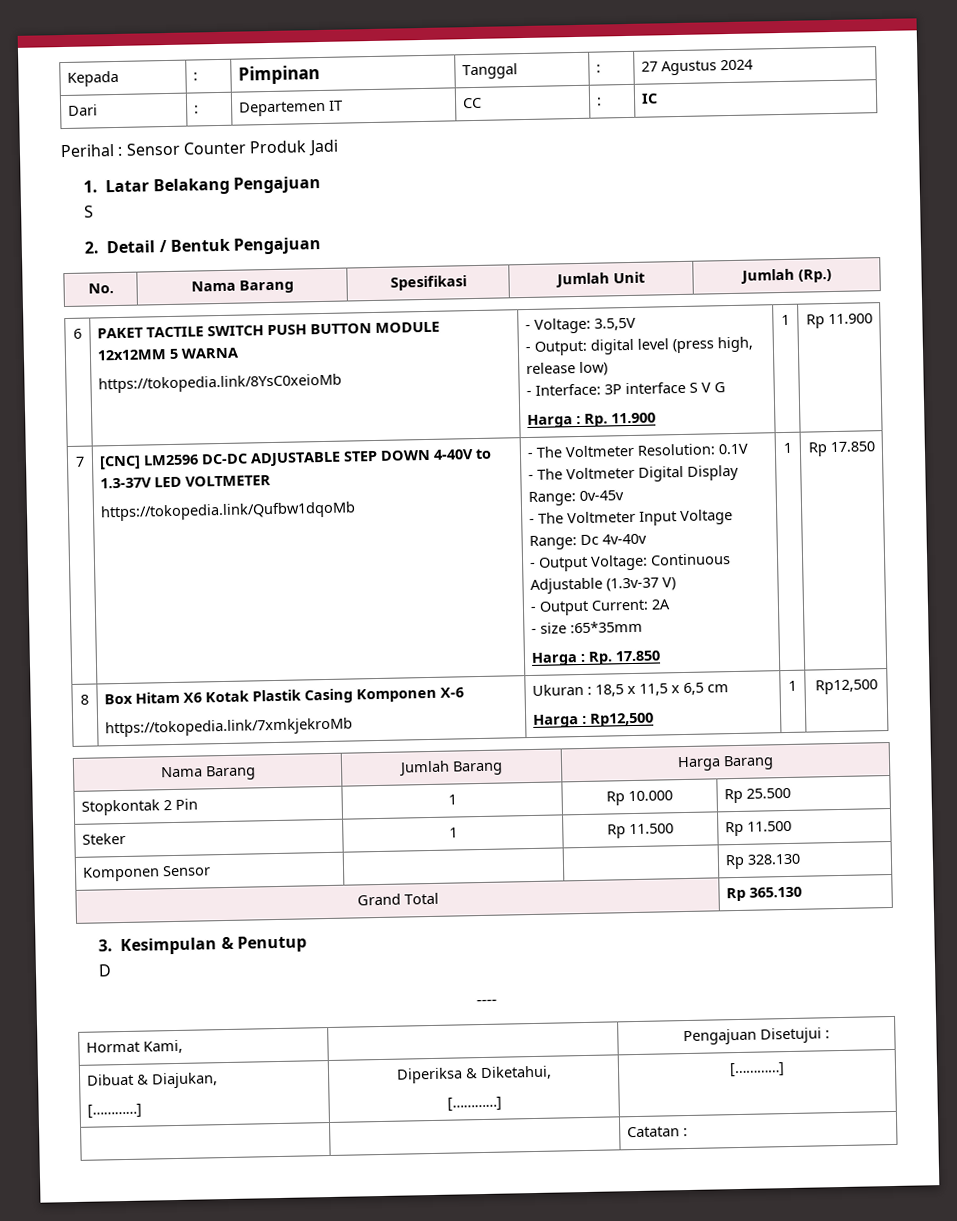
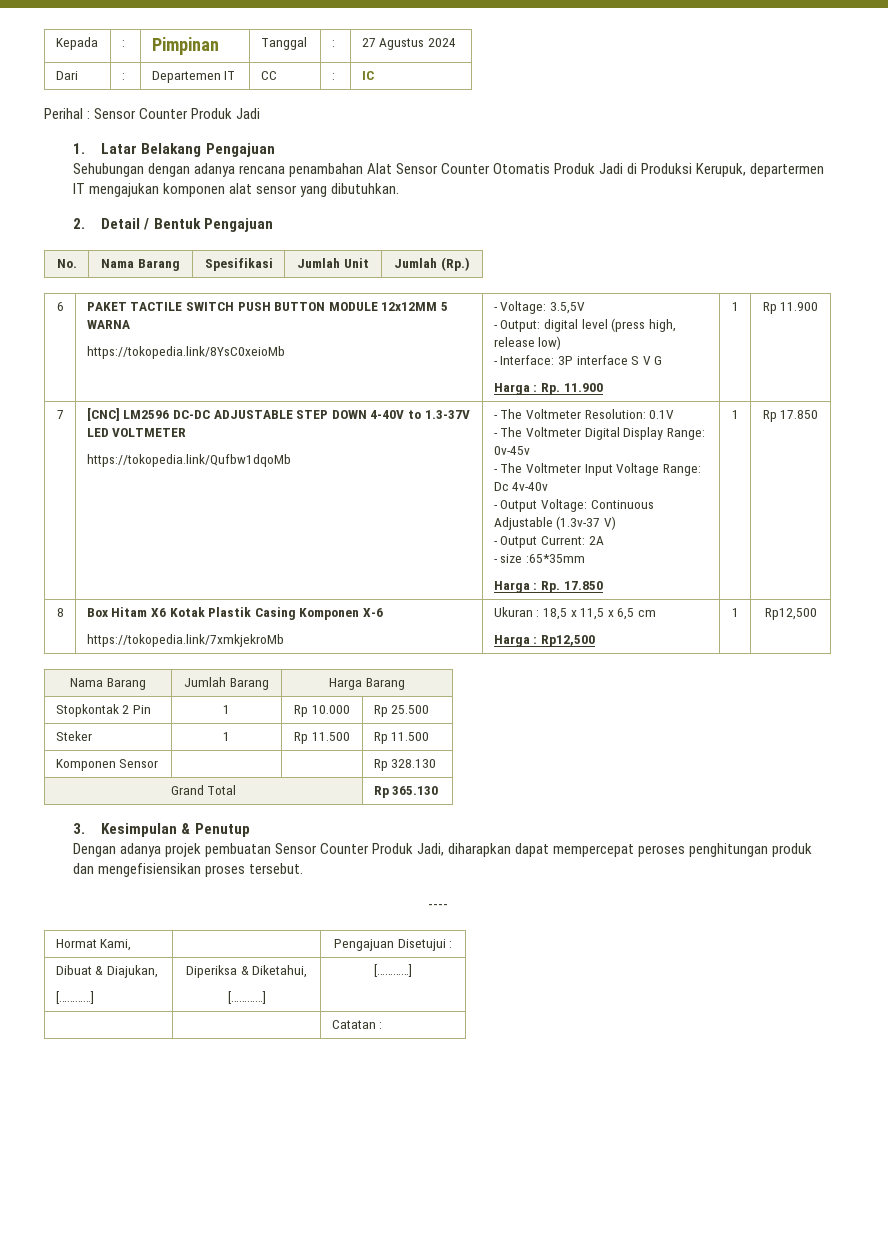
[84,205,95,218] S -> [72,163,825,177] [72,183,400,197] Sehubungan dengan adanya rencana penambahan Alat Sensor Counter Otomatis Produk Jadi di Produksi Kerupuk, departermen IT mengajukan komponen alat sensor yang dibutuhkan.
[98,964,113,977] D -> [72,843,813,857] [72,863,303,877] Dengan adanya projek pembuatan Sensor Counter Produk Jadi, diharapkan dapat mempercepat peroses penghitungan produk dan mengefisiensikan proses tersebut.

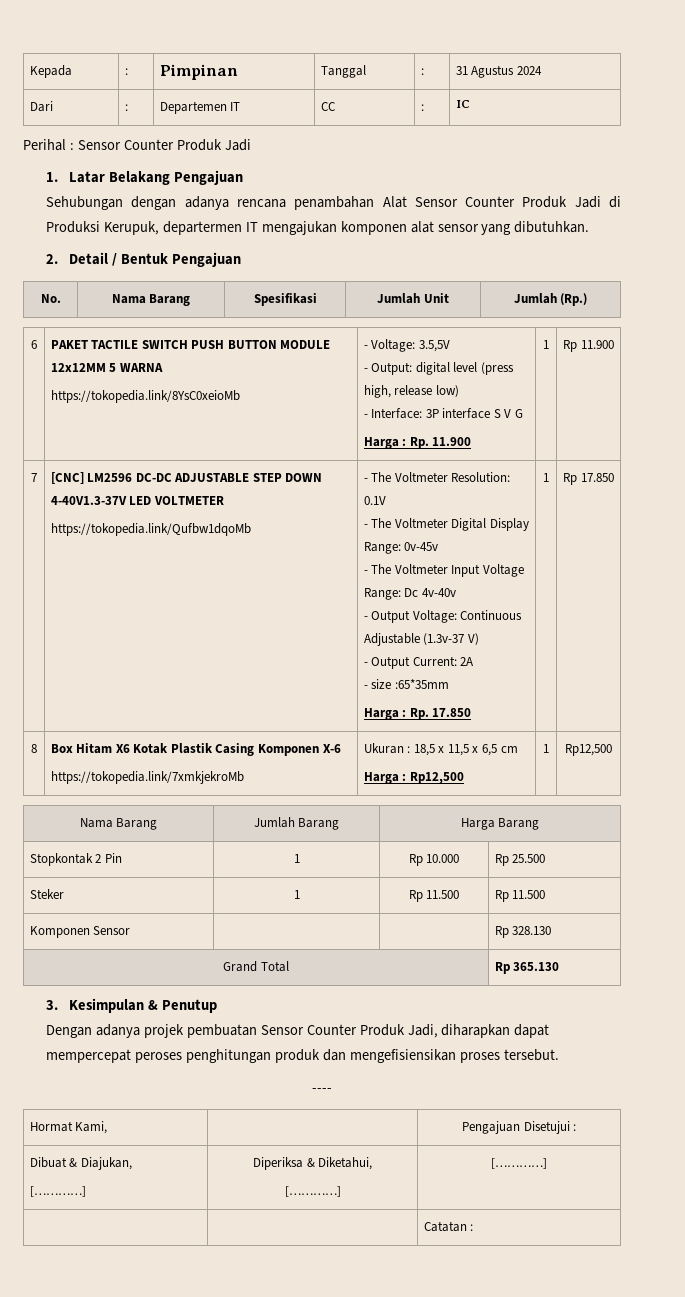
[361,38,376,47] 27 -> [455,66,468,75] 31
[493,163,551,174] Otomatis -> (516, 201) none
[370,410,470,419] 4-40V to 1.3-37V -> [50,496,127,505] 4-40V1.3-37V

